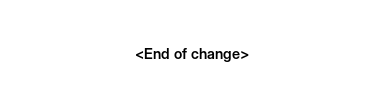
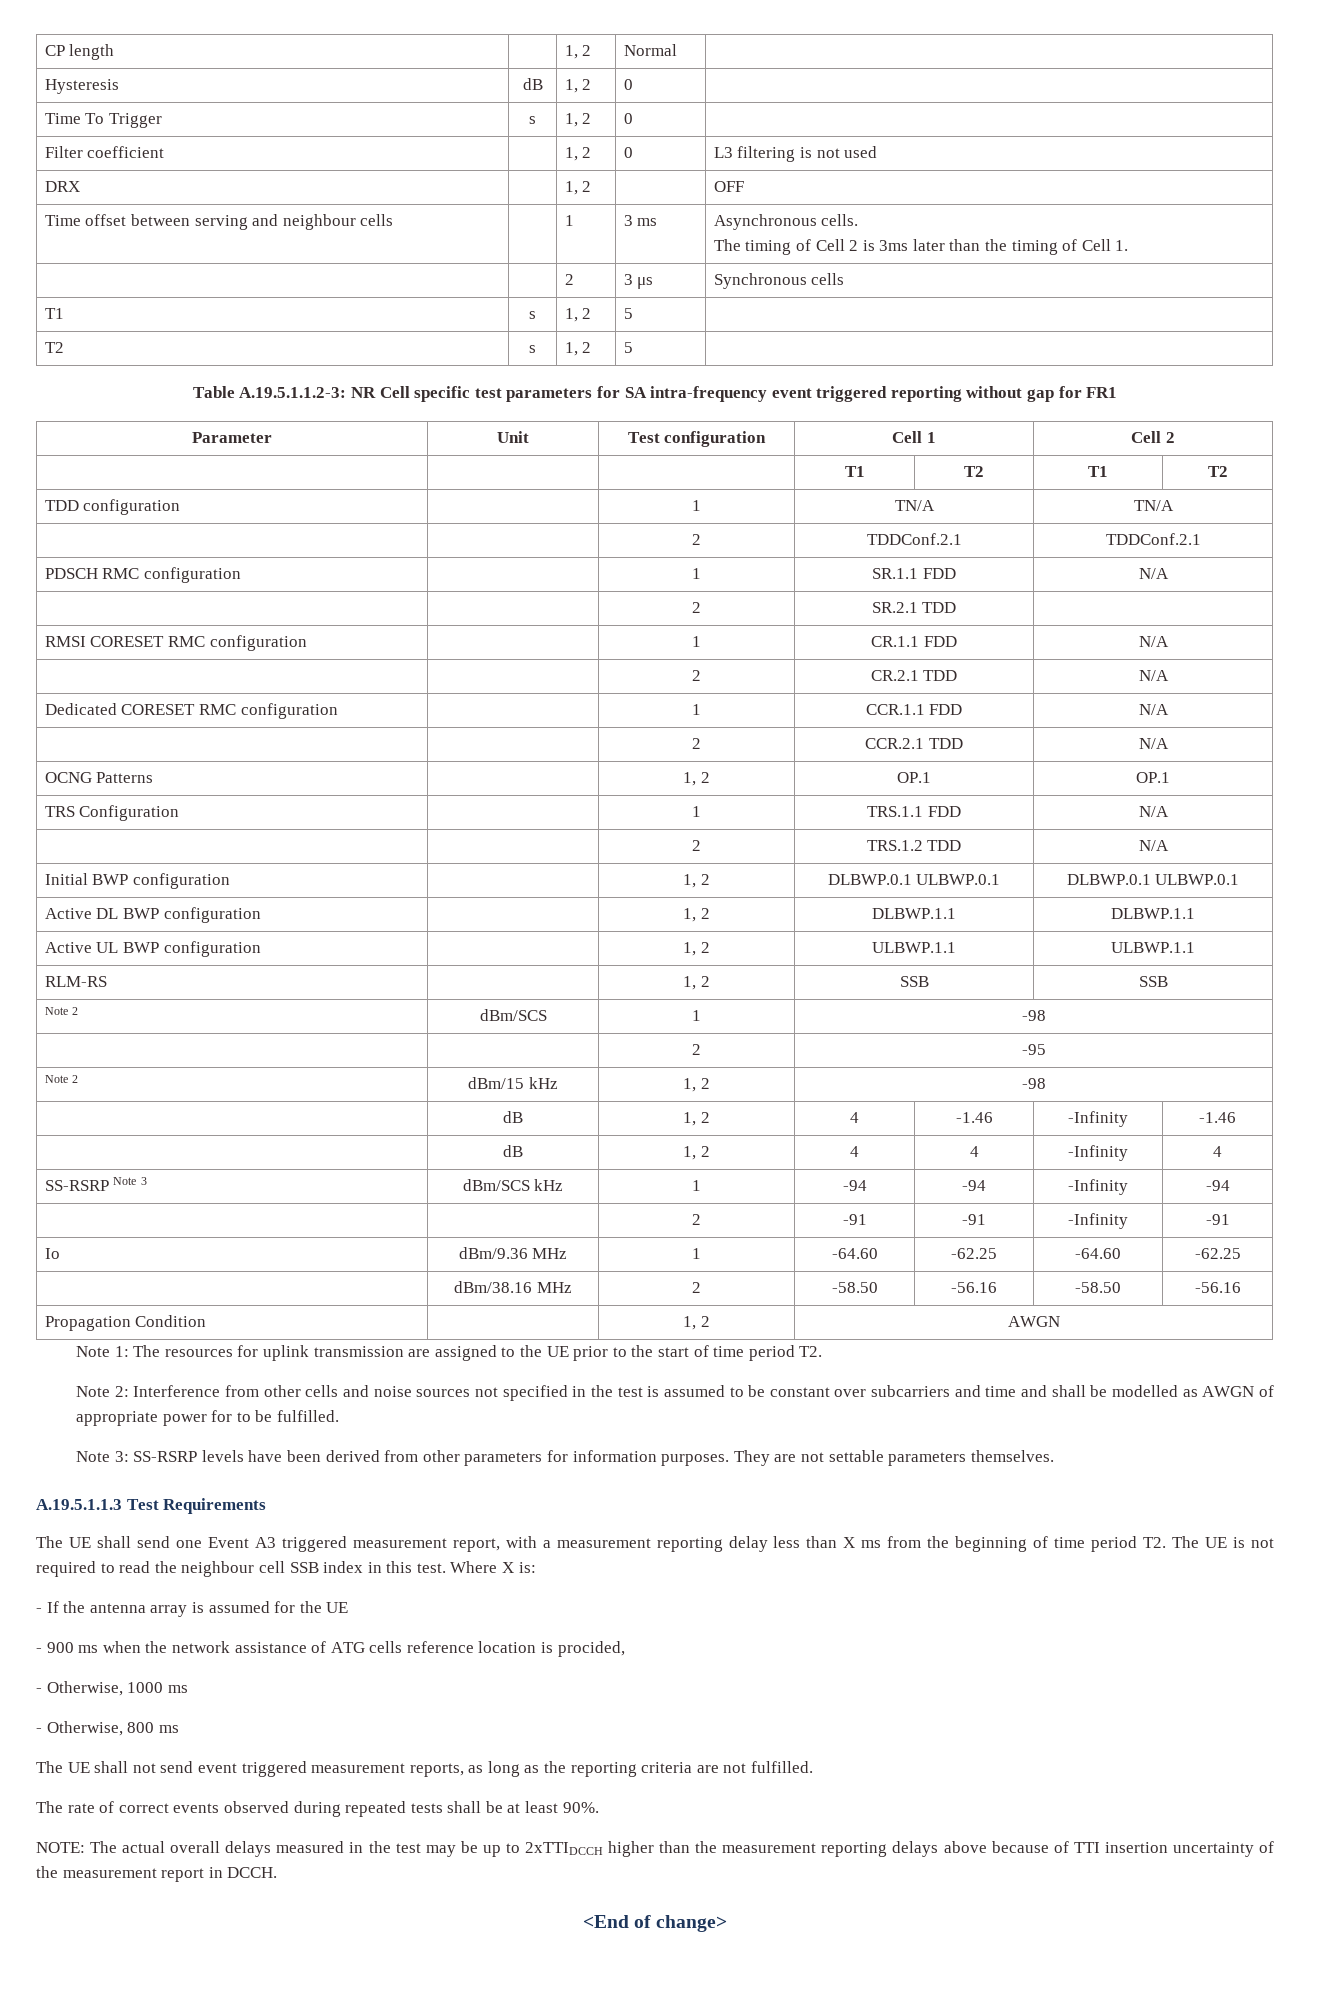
(135, 53) none -> [44,44,115,60] [564,45,592,59] [623,44,677,56] [44,79,119,94] [522,78,543,90] [564,79,592,93] [623,79,633,90] [44,113,162,128] [529,116,536,124] [564,113,592,127] [623,113,633,124] [44,146,165,158] [564,147,592,161] [623,147,633,158] [713,146,878,162] [44,181,80,192] [564,181,592,195] [713,181,744,192] [44,214,394,230] [564,215,574,226] [623,215,658,226] [713,214,859,230] [713,239,1129,255] [564,274,574,285] [623,274,654,289] [713,273,845,289] [44,308,64,319] [529,311,536,319] [564,308,592,322] [623,308,633,319] [44,342,64,353] [529,345,536,353] [564,342,592,356] [623,342,633,353] [192,386,1118,402] [192,432,272,443] [497,431,529,443] [627,431,767,447] [892,431,936,443] [1131,431,1175,443] [844,466,865,477] [964,466,984,477] [1088,466,1108,477] [1207,466,1228,477] [44,499,181,515] [692,500,701,511] [894,500,935,511] [1133,500,1174,511] [692,534,701,545] [866,533,962,545] [1105,533,1201,545] [44,567,241,583] [692,568,701,579] [872,568,956,579] [1138,568,1169,579] [692,602,701,613] [871,602,957,613] [44,635,307,651] [692,636,701,647] [871,636,957,647] [1138,636,1169,647] [692,670,701,681] [870,670,958,681] [1138,670,1169,681] [44,703,338,719] [692,704,701,715] [865,704,963,715] [1138,704,1169,715] [692,738,701,749] [865,738,963,749] [1138,738,1169,749] [44,772,154,783] [683,772,710,786] [897,772,931,783] [1136,772,1170,783] [44,805,180,821] [692,806,701,817] [867,806,961,817] [1138,806,1169,817] [692,840,701,851] [866,840,962,851] [1138,840,1169,851] [44,873,230,889] [683,874,710,888] [827,874,1001,885] [1066,874,1240,885] [44,907,261,923] [683,908,710,922] [872,908,956,919] [1111,908,1195,919] [44,941,261,957] [683,942,710,956] [872,942,956,953] [1111,942,1195,953] [44,976,107,987] [683,976,710,990] [899,976,929,987] [1138,976,1168,987] [44,1007,79,1015] [479,1009,547,1021] [692,1010,701,1021] [1021,1010,1046,1021] [692,1044,701,1055] [1021,1044,1046,1055] [44,1075,79,1083] [468,1077,558,1089] [683,1078,710,1092] [1021,1078,1046,1089] [503,1111,523,1123] [683,1112,710,1126] [850,1112,859,1123] [955,1112,993,1123] [1068,1111,1128,1127] [1199,1112,1236,1123] [503,1145,523,1157] [683,1146,710,1160] [850,1146,859,1157] [969,1146,979,1157] [1068,1145,1128,1161] [1213,1146,1222,1157] [44,1177,147,1191] [462,1179,564,1191] [692,1180,701,1191] [842,1180,867,1191] [962,1180,986,1191] [1068,1179,1128,1195] [1205,1180,1230,1191] [692,1214,701,1225] [842,1214,867,1225] [962,1214,986,1225] [1068,1213,1128,1229] [1205,1214,1230,1225] [44,1248,60,1259] [458,1247,568,1259] [692,1248,701,1259] [831,1248,878,1259] [951,1248,997,1259] [1075,1248,1121,1259] [1194,1248,1241,1259] [454,1281,572,1293] [692,1282,701,1293] [831,1282,878,1293] [951,1282,997,1293] [1075,1282,1121,1293] [1194,1282,1241,1293] [44,1315,207,1331] [683,1316,710,1330] [1007,1316,1060,1327] [76,1345,823,1361] [76,1385,1274,1401] [76,1410,340,1426] [76,1450,1054,1466] [36,1498,267,1514] [36,1536,1274,1552] [36,1561,536,1577] [36,1601,349,1617] [36,1641,625,1657] [36,1681,188,1696] [36,1721,179,1736] [36,1761,814,1777] [36,1801,599,1817] [36,1841,1275,1857] [36,1866,278,1882] CP length | | 1, 2 | Normal | // Hysteresis | dB | 1, 2 | 0 | // Time To Trigger | s | 1, 2 | 0 | // Filter coefficient | | 1, 2 | 0 | L3 filtering is not used // DRX | | 1, 2 | | OFF // Time offset between serving and neighbour cells | | 1 | 3 ms | Asynchronous cells. // The timing of Cell 2 is 3ms later than the timing of Cell 1. // | | 2 | 3 μs | Synchronous cells // T1 | s | 1, 2 | 5 | // T2 | s | 1, 2 | 5 | // Table A.19.5.1.1.2-3: NR Cell specific test parameters for SA intra-frequency event triggered reporting without gap for FR1 // Parameter | Unit | Test configuration | Cell 1 | Cell 2 // | | | T1 | T2 | T1 | T2 // TDD configuration | | 1 | TN/A | TN/A // | | 2 | TDDConf.2.1 | TDDConf.2.1 // PDSCH RMC configuration | | 1 | SR.1.1 FDD | N/A // | | 2 | SR.2.1 TDD | // RMSI CORESET RMC configuration | | 1 | CR.1.1 FDD | N/A // | | 2 | CR.2.1 TDD | N/A // Dedicated CORESET RMC configuration | | 1 | CCR.1.1 FDD | N/A // | | 2 | CCR.2.1 TDD | N/A // OCNG Patterns | | 1, 2 | OP.1 | OP.1 // TRS Configuration | | 1 | TRS.1.1 FDD | N/A // | | 2 | TRS.1.2 TDD | N/A // Initial BWP configuration | | 1, 2 | DLBWP.0.1 ULBWP.0.1 | DLBWP.0.1 ULBWP.0.1 // Active DL BWP configuration | | 1, 2 | DLBWP.1.1 | DLBWP.1.1 // Active UL BWP configuration | | 1, 2 | ULBWP.1.1 | ULBWP.1.1 // RLM-RS | | 1, 2 | SSB | SSB // Note 2 | dBm/SCS | 1 | -98 // | | 2 | -95 // Note 2 | dBm/15 kHz | 1, 2 | -98 // | dB | 1, 2 | 4 | -1.46 | -Infinity | -1.46 // | dB | 1, 2 | 4 | 4 | -Infinity | 4 // SS-RSRP Note 3 | dBm/SCS kHz | 1 | -94 | -94 | -Infinity | -94 // | | 2 | -91 | -91 | -Infinity | -91 // Io | dBm/9.36 MHz | 1 | -64.60 | -62.25 | -64.60 | -62.25 // | dBm/38.16 MHz | 2 | -58.50 | -56.16 | -58.50 | -56.16 // Propagation Condition | | 1, 2 | AWGN // Note 1: The resources for uplink transmission are assigned to the UE prior to the start of time period T2. // Note 2: Interference from other cells and noise sources not specified in the test is assumed to be constant over subcarriers and time and shall be modelled as AWGN of appropriate power for to be fulfilled. // Note 3: SS-RSRP levels have been derived from other parameters for information purposes. They are not settable parameters themselves. // A.19.5.1.1.3 Test Requirements // The UE shall send one Event A3 triggered measurement report, with a measurement reporting delay less than X ms from the beginning of time period T2. The UE is not required to read the neighbour cell SSB index in this test. Where X is: // - If the antenna array is assumed for the UE // - 900 ms when the network assistance of ATG cells reference location is procided, // - Otherwise, 1000 ms // - Otherwise, 800 ms // The UE shall not send event triggered measurement reports, as long as the reporting criteria are not fulfilled. // The rate of correct events observed during repeated tests shall be at least 90%. // NOTE: The actual overall delays measured in the test may be up to 2xTTIDCCH higher than the measurement reporting delays above because of TTI insertion uncertainty of the measurement report in DCCH. //

